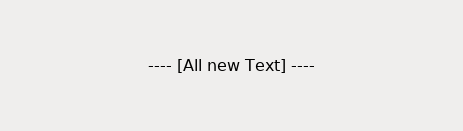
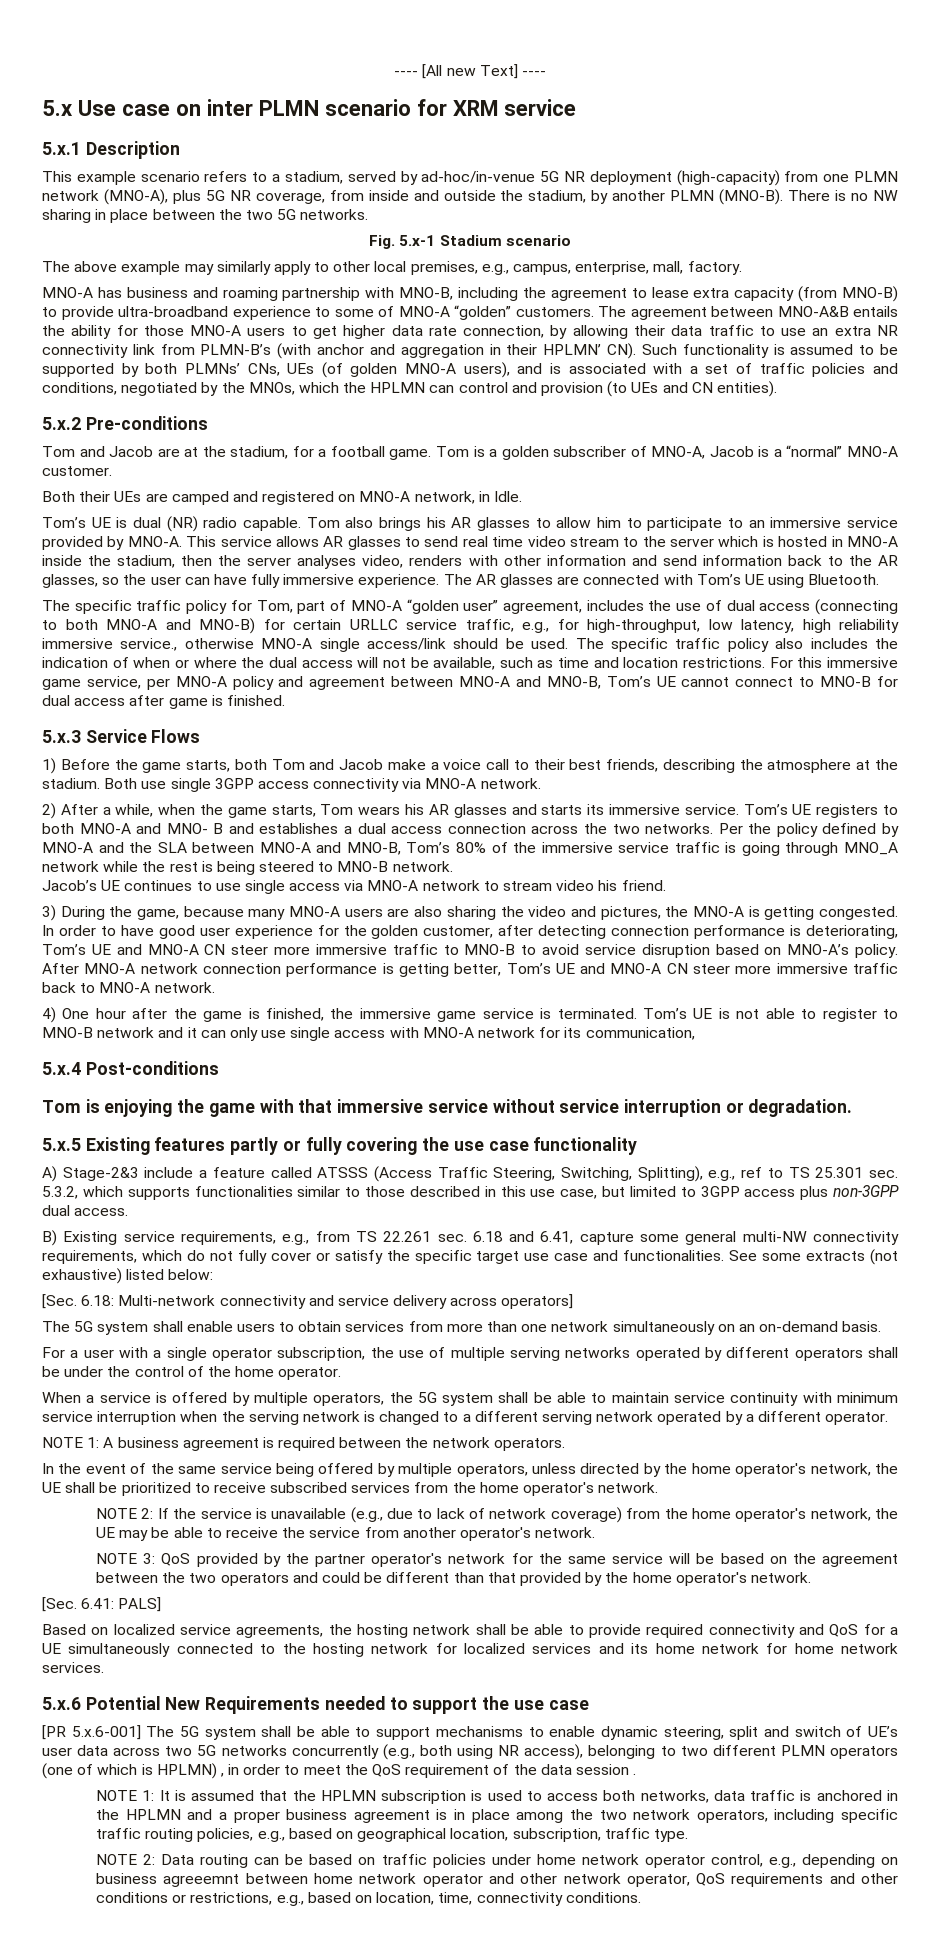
(315, 68) none -> [42,99,577,116] [42,141,180,159] [42,170,898,186] [42,189,898,205] [42,209,369,223] [369,235,571,249] [42,261,742,275] [42,286,898,302] [42,305,898,320] [42,325,899,339] [42,343,899,359] [42,362,899,378] [42,381,777,397] [42,416,208,430] [42,445,898,460] [42,466,112,476] [42,491,523,505] [42,516,898,532] [42,536,899,550] [42,555,898,569] [42,574,880,588] [42,599,898,615] [42,618,899,634] [42,638,898,652] [42,657,898,670] [42,676,898,690] [42,695,285,709] [42,729,201,743] [42,758,899,774] [42,778,541,792] [42,803,899,819] [42,823,899,837] [42,842,898,856] [42,861,453,875] [42,880,666,894] [42,905,899,921] [42,925,898,939] [42,944,899,958] [42,963,898,977] [42,982,215,993] [42,1007,899,1023] [42,1027,695,1041] [42,1061,219,1075] [42,1099,853,1117] [42,1137,638,1155] [42,1166,899,1182] [42,1185,900,1200] [42,1205,129,1216] [42,1230,899,1246] [42,1249,899,1265] [42,1268,214,1284] [42,1294,574,1309] [42,1321,882,1335] [42,1347,899,1361] [42,1366,342,1380] [42,1392,898,1406] [42,1411,889,1425] [42,1437,565,1451] [42,1463,899,1477] [42,1482,659,1496] [96,1507,898,1523] [96,1527,596,1541] [96,1553,899,1567] [96,1572,811,1586] [42,1597,162,1612] [42,1624,899,1638] [42,1643,898,1657] [42,1662,104,1673] [42,1696,589,1714] [42,1725,899,1740] [42,1744,899,1760] [42,1763,637,1779] [96,1790,899,1804] [96,1809,898,1823] [96,1828,688,1842] [96,1854,899,1868] [96,1873,899,1887] [96,1892,641,1906] // 5.x Use case on inter PLMN scenario for XRM service // 5.x.1 Description // This example scenario refers to a stadium, served by ad-hoc/in-venue 5G NR deployment (high-capacity) from one PLMN network (MNO-A), plus 5G NR coverage, from inside and outside the stadium, by another PLMN (MNO-B). There is no NW sharing in place between the two 5G networks. // Fig. 5.x-1 Stadium scenario // The above example may similarly apply to other local premises, e.g., campus, enterprise, mall, factory. // MNO-A has business and roaming partnership with MNO-B, including the agreement to lease extra capacity (from MNO-B) to provide ultra-broadband experience to some of MNO-A “golden” customers. The agreement between MNO-A&B entails the ability for those MNO-A users to get higher data rate connection, by allowing their data traffic to use an extra NR connectivity link from PLMN-B’s (with anchor and aggregation in their HPLMN’ CN). Such functionality is assumed to be supported by both PLMNs’ CNs, UEs (of golden MNO-A users), and is associated with a set of traffic policies and conditions, negotiated by the MNOs, which the HPLMN can control and provision (to UEs and CN entities). // 5.x.2 Pre-conditions // Tom and Jacob are at the stadium, for a football game. Tom is a golden subscriber of MNO-A, Jacob is a “normal” MNO-A customer. // Both their UEs are camped and registered on MNO-A network, in Idle. // Tom’s UE is dual (NR) radio capable. Tom also brings his AR glasses to allow him to participate to an immersive service provided by MNO-A. This service allows AR glasses to send real time video stream to the server which is hosted in MNO-A inside the stadium, then the server analyses video, renders with other information and send information back to the AR glasses, so the user can have fully immersive experience. The AR glasses are connected with Tom’s UE using Bluetooth. // The specific traffic policy for Tom, part of MNO-A “golden user” agreement, includes the use of dual access (connecting to both MNO-A and MNO-B) for certain URLLC service traffic, e.g., for high-throughput, low latency, high reliability immersive service., otherwise MNO-A single access/link should be used. The specific traffic policy also includes the indication of when or where the dual access will not be available, such as time and location restrictions. For this immersive game service, per MNO-A policy and agreement between MNO-A and MNO-B, Tom’s UE cannot connect to MNO-B for dual access after game is finished. // 5.x.3 Service Flows // 1) Before the game starts, both Tom and Jacob make a voice call to their best friends, describing the atmosphere at the stadium. Both use single 3GPP access connectivity via MNO-A network. // 2) After a while, when the game starts, Tom wears his AR glasses and starts its immersive service. Tom’s UE registers to both MNO-A and MNO- B and establishes a dual access connection across the two networks. Per the policy defined by MNO-A and the SLA between MNO-A and MNO-B, Tom’s 80% of the immersive service traffic is going through MNO_A network while the rest is being steered to MNO-B network. // Jacob’s UE continues to use single access via MNO-A network to stream video his friend. // 3) During the game, because many MNO-A users are also sharing the video and pictures, the MNO-A is getting congested. In order to have good user experience for the golden customer, after detecting connection performance is deteriorating, Tom’s UE and MNO-A CN steer more immersive traffic to MNO-B to avoid service disruption based on MNO-A’s policy. After MNO-A network connection performance is getting better, Tom’s UE and MNO-A CN steer more immersive traffic back to MNO-A network. // 4) One hour after the game is finished, the immersive game service is terminated. Tom’s UE is not able to register to MNO-B network and it can only use single access with MNO-A network for its communication, // 5.x.4 Post-conditions // Tom is enjoying the game with that immersive service without service interruption or degradation. // 5.x.5 Existing features partly or fully covering the use case functionality // A) Stage-2&3 include a feature called ATSSS (Access Traffic Steering, Switching, Splitting), e.g., ref to TS 25.301 sec. 5.3.2, which supports functionalities similar to those described in this use case, but limited to 3GPP access plus non-3GPP dual access. // B) Existing service requirements, e.g., from TS 22.261 sec. 6.18 and 6.41, capture some general multi-NW connectivity requirements, which do not fully cover or satisfy the specific target use case and functionalities. See some extracts (not exhaustive) listed below: // [Sec. 6.18: Multi-network connectivity and service delivery across operators] // The 5G system shall enable users to obtain services from more than one network simultaneously on an on-demand basis. // For a user with a single operator subscription, the use of multiple serving networks operated by different operators shall be under the control of the home operator. // When a service is offered by multiple operators, the 5G system shall be able to maintain service continuity with minimum service interruption when the serving network is changed to a different serving network operated by a different operator. // NOTE 1: A business agreement is required between the network operators. // In the event of the same service being offered by multiple operators, unless directed by the home operator's network, the UE shall be prioritized to receive subscribed services from the home operator's network. // NOTE 2: If the service is unavailable (e.g., due to lack of network coverage) from the home operator's network, the UE may be able to receive the service from another operator's network. // NOTE 3: QoS provided by the partner operator's network for the same service will be based on the agreement between the two operators and could be different than that provided by the home operator's network. // [Sec. 6.41: PALS] // Based on localized service agreements, the hosting network shall be able to provide required connectivity and QoS for a UE simultaneously connected to the hosting network for localized services and its home network for home network services. // 5.x.6 Potential New Requirements needed to support the use case // [PR 5.x.6-001] The 5G system shall be able to support mechanisms to enable dynamic steering, split and switch of UE’s user data across two 5G networks concurrently (e.g., both using NR access), belonging to two different PLMN operators (one of which is HPLMN) , in order to meet the QoS requirement of the data session . // NOTE 1: It is assumed that the HPLMN subscription is used to access both networks, data traffic is anchored in the HPLMN and a proper business agreement is in place among the two network operators, including specific traffic routing policies, e.g., based on geographical location, subscription, traffic type. // NOTE 2: Data routing can be based on traffic policies under home network operator control, e.g., depending on business agreeemnt between home network operator and other network operator, QoS requirements and other conditions or restrictions, e.g., based on location, time, connectivity conditions.

